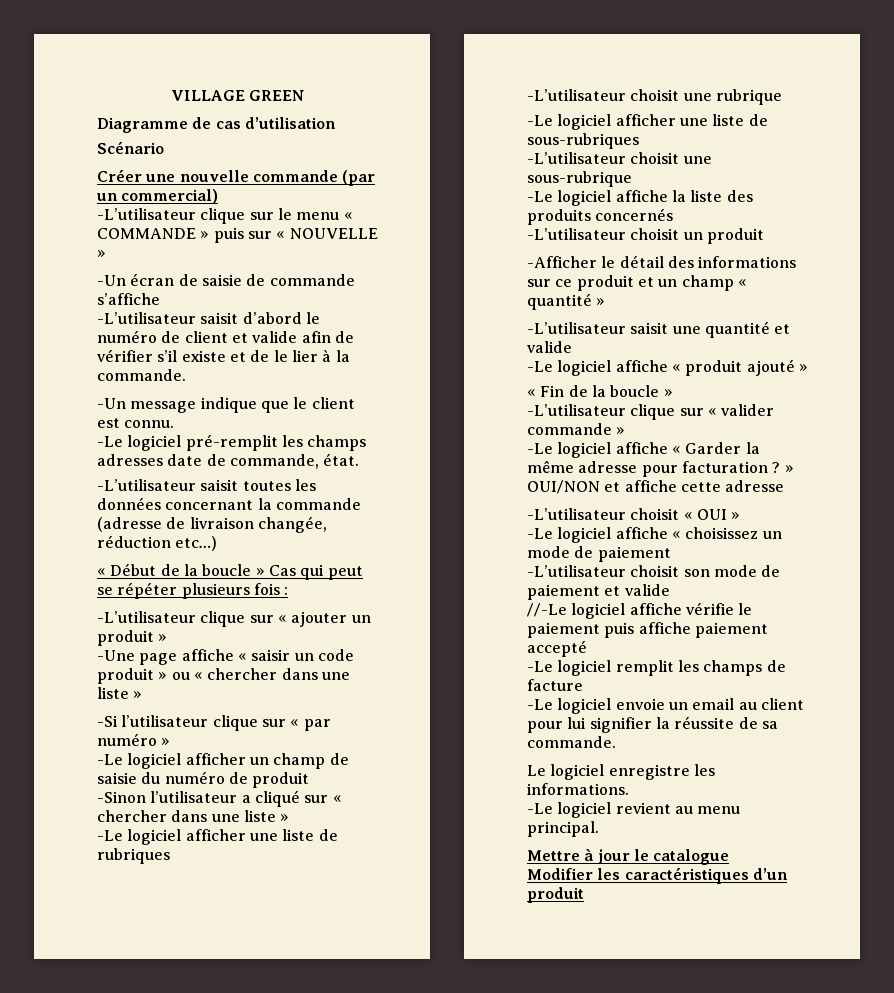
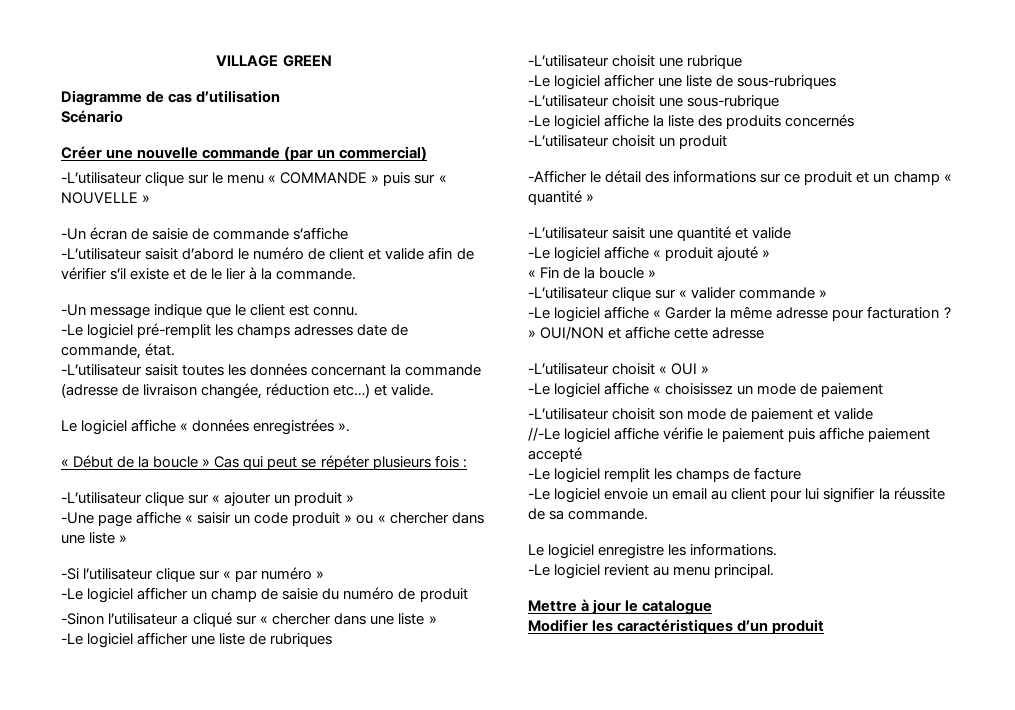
(218, 543) none -> [374,384,435,396] [61,419,351,435] et valide. // Le logiciel affiche « données enregistrées ».

